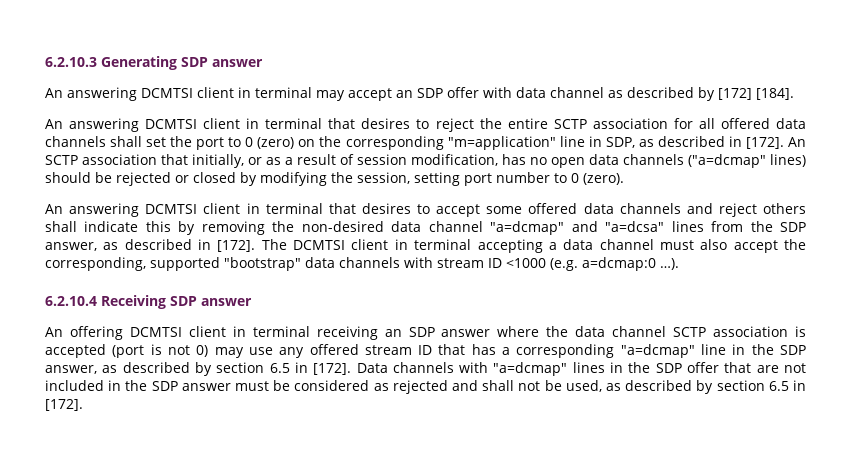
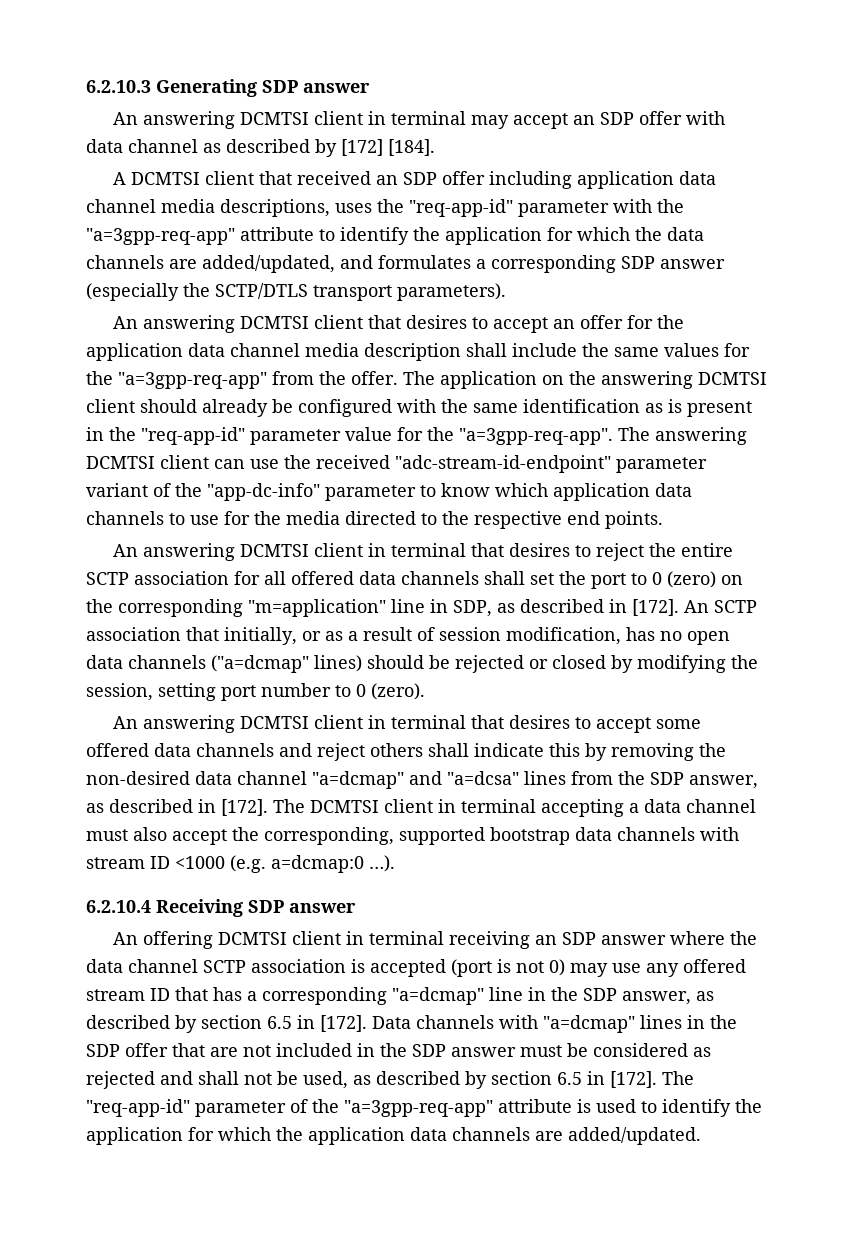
(794, 94) none -> [113,171,717,189] [86,199,684,217] [86,227,704,245] [86,255,725,273] [86,283,506,301] [113,315,685,333] [86,343,750,361] [86,371,767,389] [86,399,752,417] [86,427,747,445] [86,455,707,473] [86,483,692,501] [86,511,663,529] // A DCMTSI client that received an SDP offer including application data channel media descriptions, uses the "req-app-id" parameter with the "a=3gpp-req-app" attribute to identify the application for which the data channels are added/updated, and formulates a corresponding SDP answer (especially the SCTP/DTLS transport parameters). // An answering DCMTSI client that desires to accept an offer for the application data channel media description shall include the same values for the "a=3gpp-req-app" from the offer. The application on the answering DCMTSI client should already be configured with the same identification as is present in the "req-app-id" parameter value for the "a=3gpp-req-app". The answering DCMTSI client can use the received "adc-stream-id-endpoint" parameter variant of the "app-dc-info" parameter to know which application data channels to use for the media directed to the respective end points.
[224,257,301,271] "bootstrap" -> [490,827,570,845] bootstrap
(83, 405) none -> [662,1071,694,1085] [86,1099,762,1117] [86,1127,701,1145] The "req-app-id" parameter of the "a=3gpp-req-app" attribute is used to identify the application for which the application data channels are added/updated.

